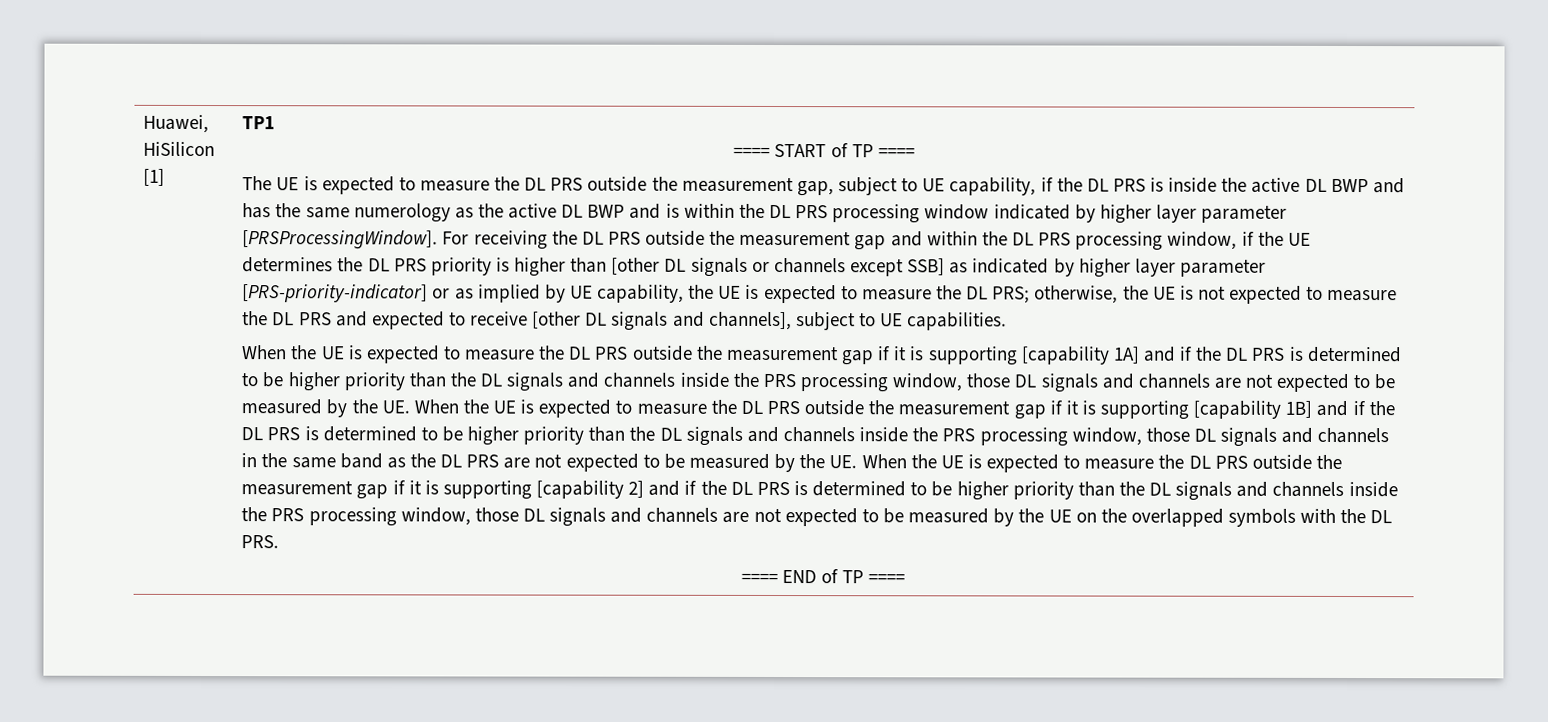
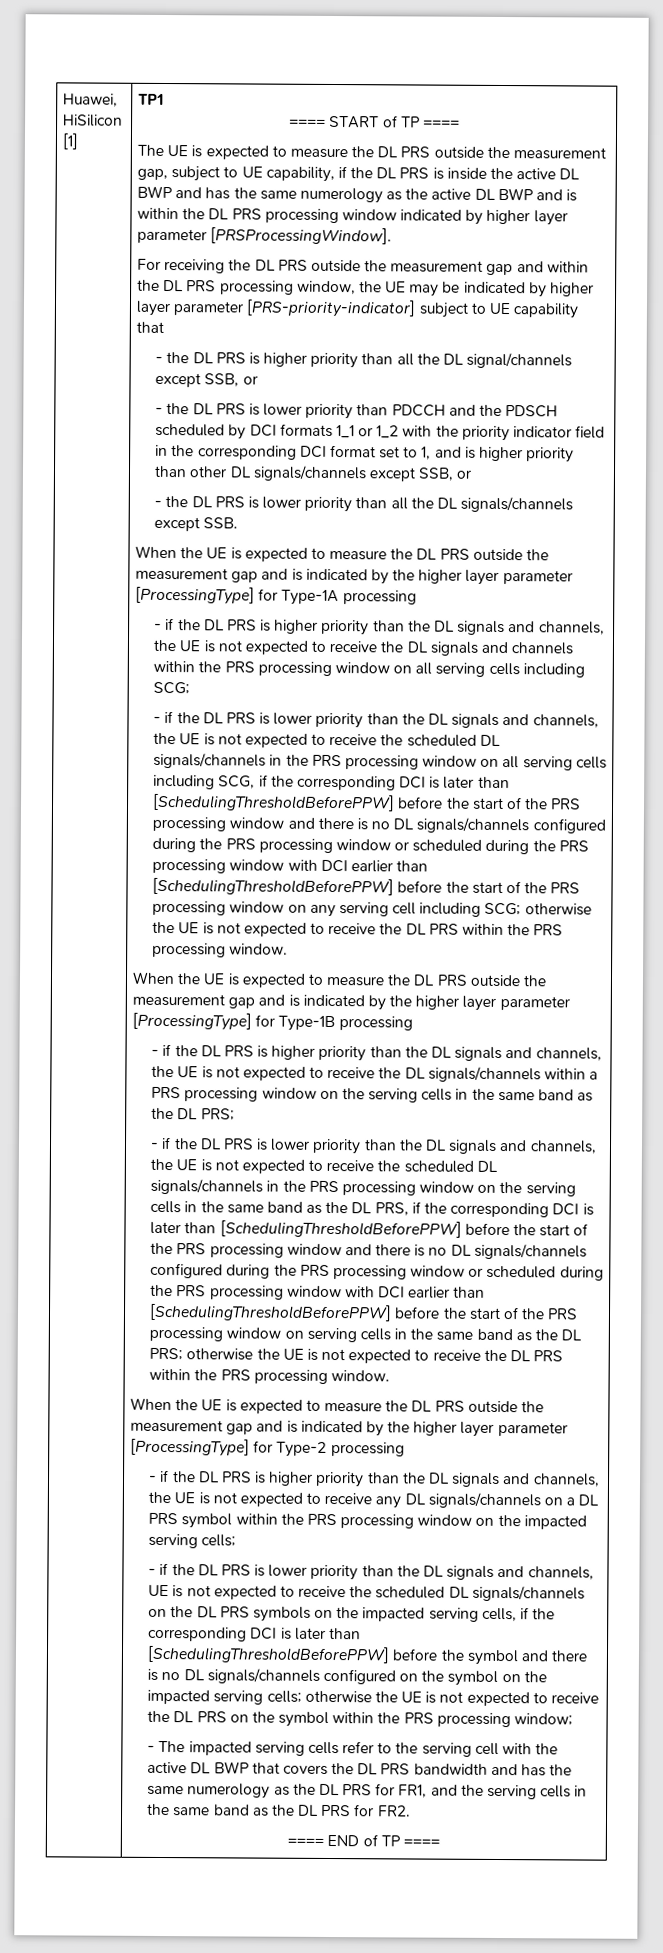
(439, 240) none -> (393, 236) //
[1241,231,1311,246] [242,257,969,277] if the UE determines the DL PRS priority is higher than [other DL signals or channels except SSB] as -> [358,281,461,297] the UE may be
[432,284,1398,304] [242,311,1008,331] or as implied by UE capability, the UE is expected to measure the DL PRS; otherwise, the UE is not expected to measure the DL PRS and expected to receive [other DL signals and channels], subject to UE capabilities. -> [418,302,579,319] [136,321,165,333] [155,352,573,369] [155,372,258,388] [155,403,559,420] [155,423,606,442] [155,444,575,463] [154,465,473,482] [154,496,574,513] [154,516,239,532] subject to UE capability that // - the DL PRS is higher priority than all the DL signal/channels except SSB, or // - the DL PRS is lower priority than PDCCH and the PDSCH scheduled by DCI formats 1_1 or 1_2 with the priority indicator field in the corresponding DCI format set to 1, and is higher priority than other DL signals/channels except SSB, or // - the DL PRS is lower priority than all the DL signals/channels except SSB.
[878,346,1402,366] [241,372,1396,393] [241,399,410,418] if it is supporting [capability 1A] and if the DL PRS is determined to be higher priority than the DL signals and channels inside the PRS processing window, those DL signals and channels are not expected to be measured by the UE. -> [261,568,573,585] [135,586,417,606] [154,618,605,636] [153,639,574,656] [153,660,585,678] [153,681,191,695] [153,711,599,729] [153,732,501,748] [153,752,607,771] [153,774,510,791] [152,793,582,812] [152,816,606,834] [152,837,589,855] [152,858,429,874] [152,877,581,896] [152,900,592,918] [152,921,564,937] [152,942,289,958] and is indicated by the higher layer parameter [ProcessingType] for Type-1A processing // - if the DL PRS is higher priority than the DL signals and channels, the UE is not expected to receive the DL signals and channels within the PRS processing window on all serving cells including SCG; // - if the DL PRS is lower priority than the DL signals and channels, the UE is not expected to receive the scheduled DL signals/channels in the PRS processing window on all serving cells including SCG, if the corresponding DCI is later than [SchedulingThresholdBeforePPW] before the start of the PRS processing window and there is no DL signals/channels configured during the PRS processing window or scheduled during the PRS processing window with DCI earlier than [SchedulingThresholdBeforePPW] before the start of the PRS processing window on any serving cell including SCG; otherwise the UE is not expected to receive the DL PRS within the PRS processing window. //
[1049,400,1395,420] [241,426,1390,447] [241,453,858,473] if it is supporting [capability 1B] and if the DL PRS is determined to be higher priority than the DL signals and channels inside the PRS processing window, those DL signals and channels in the same band as the DL PRS are not expected to be measured by the UE. -> [258,994,570,1011] [132,1012,413,1032] [151,1043,602,1062] [151,1065,599,1083] [151,1086,594,1103] [151,1107,235,1121] [150,1136,597,1155] [150,1158,498,1174] [150,1178,576,1197] [150,1200,594,1218] [150,1220,589,1238] [150,1242,587,1260] [150,1262,604,1281] [150,1284,486,1300] [149,1303,579,1322] [149,1326,583,1343] [149,1347,564,1364] [149,1368,390,1384] and is indicated by the higher layer parameter [ProcessingType] for Type-1B processing // - if the DL PRS is higher priority than the DL signals and channels, the UE is not expected to receive the DL signals/channels within a PRS processing window on the serving cells in the same band as the DL PRS; // - if the DL PRS is lower priority than the DL signals and channels, the UE is not expected to receive the scheduled DL signals/channels in the PRS processing window on the serving cells in the same band as the DL PRS, if the corresponding DCI is later than [SchedulingThresholdBeforePPW] before the start of the PRS processing window and there is no DL signals/channels configured during the PRS processing window or scheduled during the PRS processing window with DCI earlier than [SchedulingThresholdBeforePPW] before the start of the PRS processing window on serving cells in the same band as the DL PRS; otherwise the UE is not expected to receive the DL PRS within the PRS processing window. //
[392,480,1398,501] [241,507,1393,527] [241,535,280,549] if it is supporting [capability 2] and if the DL PRS is determined to be higher priority than the DL signals and channels inside the PRS processing window, those DL signals and channels are not expected to be measured by the UE on the overlapped symbols with the DL PRS. -> [256,1420,568,1437] [130,1438,405,1457] [148,1469,600,1488] [148,1491,600,1509] [148,1512,587,1530] [148,1533,237,1549] [148,1562,594,1581] [148,1584,585,1602] [148,1606,556,1622] [148,1626,361,1642] [147,1645,589,1666] [147,1668,547,1687] [147,1689,600,1707] [147,1710,574,1728] [147,1740,559,1757] [147,1761,573,1777] [147,1783,588,1800] [147,1803,411,1817] and is indicated by the higher layer parameter [ProcessingType] for Type-2 processing // - if the DL PRS is higher priority than the DL signals and channels, the UE is not expected to receive any DL signals/channels on a DL PRS symbol within the PRS processing window on the impacted serving cells; // - if the DL PRS is lower priority than the DL signals and channels, UE is not expected to receive the scheduled DL signals/channels on the DL PRS symbols on the impacted serving cells, if the corresponding DCI is later than [SchedulingThresholdBeforePPW] before the symbol and there is no DL signals/channels configured on the symbol on the impacted serving cells; otherwise the UE is not expected to receive the DL PRS on the symbol within the PRS processing window; // - The impacted serving cells refer to the serving cell with the active DL BWP that covers the DL PRS bandwidth and has the same numerology as the DL PRS for FR1, and the serving cells in the same band as the DL PRS for FR2.

